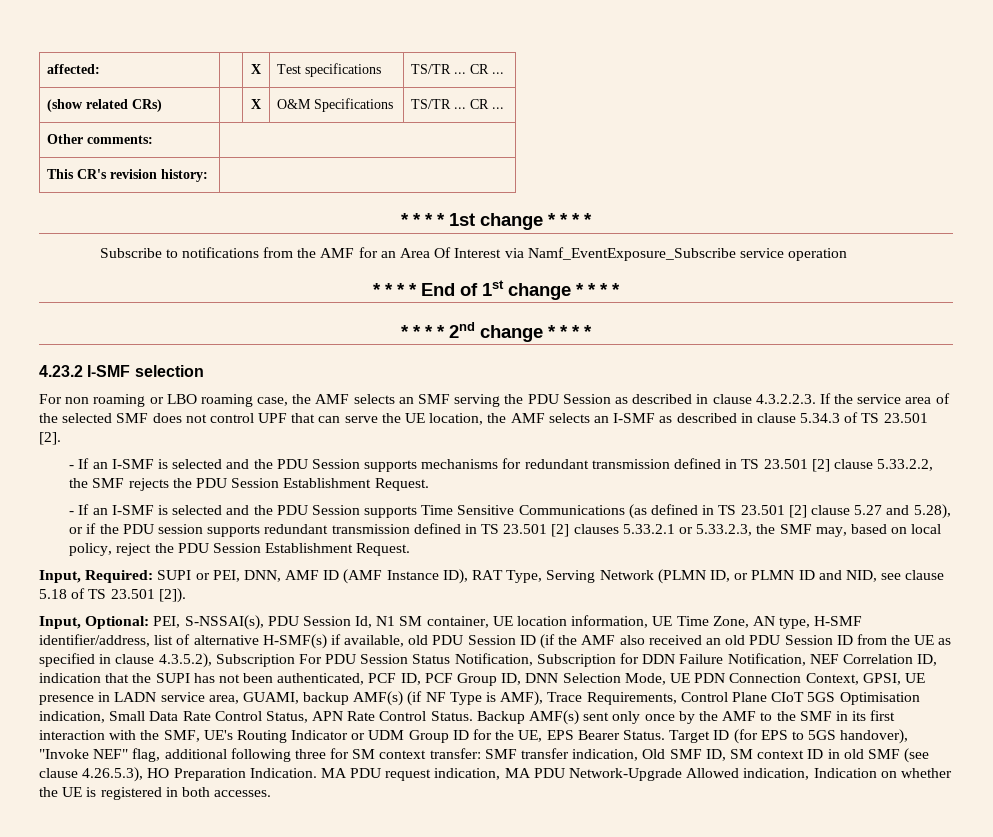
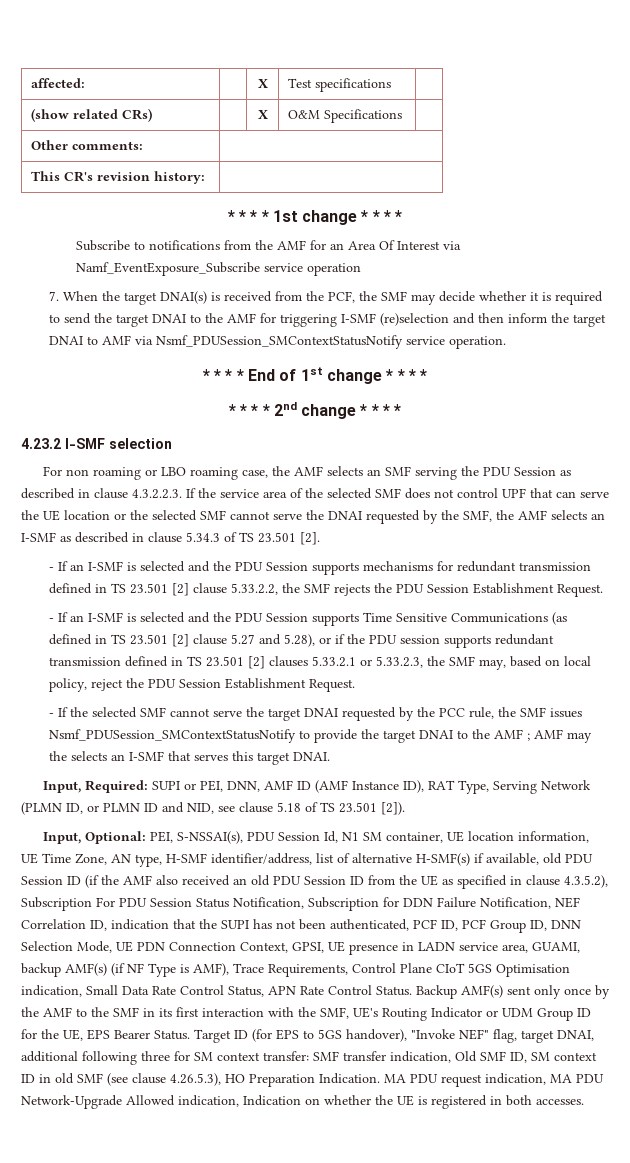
[410,64,504,74] TS/TR ... CR ... -> (392, 85) none
[410,99,504,109] TS/TR ... CR ... -> (403, 116) none
(848, 254) none -> [48,291,603,305] [48,313,606,327] [48,335,506,349] // 7. When the target DNAI(s) is received from the PCF, the SMF may decide whether it is required to send the target DNAI to the AMF for triggering I-SMF (re)selection and then inform the target DNAI to AMF via Nsmf_PDUSession_SMContextStatusNotify service operation.
[429,413,484,425] location, -> [64,510,492,524] location or the selected SMF cannot serve the DNAI requested by the SMF,
(411, 549) none -> [48,707,582,721] [48,729,592,743] [48,751,330,765] // - If the selected SMF cannot serve the target DNAI requested by the PCC rule, the SMF issues Nsmf_PDUSession_SMContextStatusNotify to provide the target DNAI to the AMF ; AMF may the selects an I-SMF that serves this target DNAI.
(161, 755) none -> [521,1030,594,1043] target DNAI,

